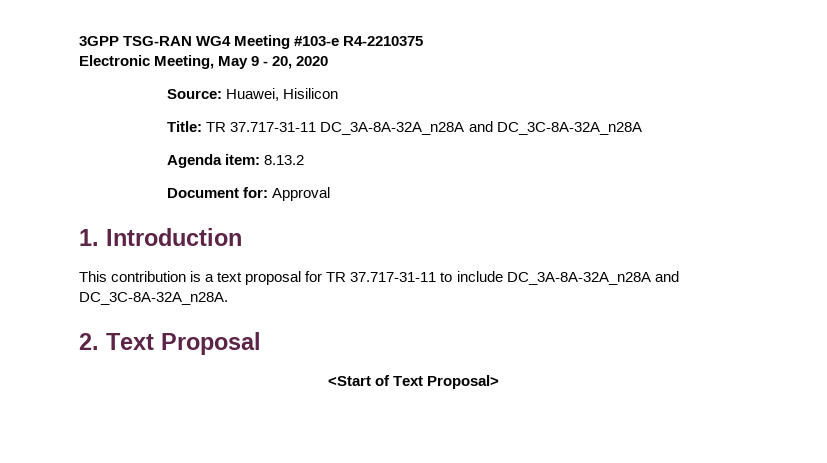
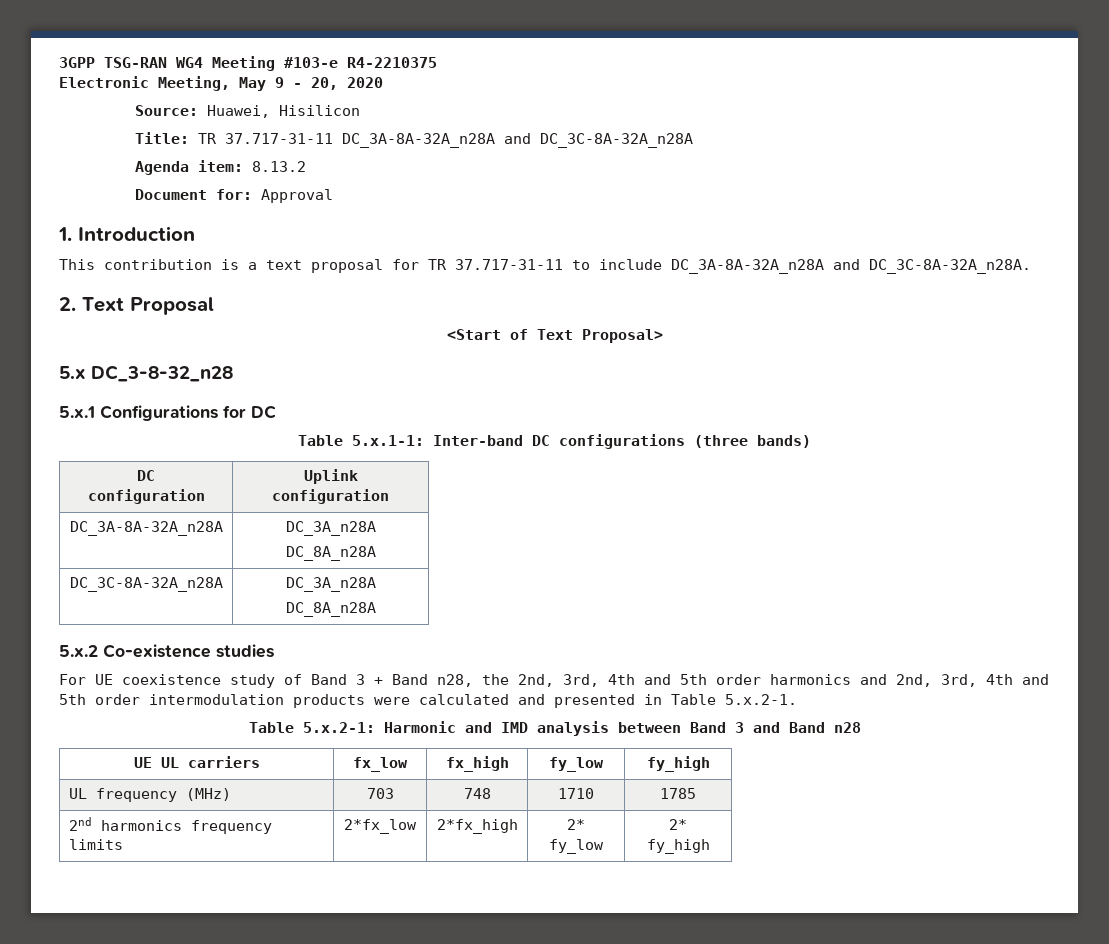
(500, 382) none -> [59,365,234,382] [59,405,276,421] [298,434,811,449] [137,470,155,481] [87,489,205,504] [303,469,358,484] [272,489,389,504] [69,521,223,536] [285,521,376,536] [285,546,376,561] [69,577,223,592] [285,577,376,592] [285,602,376,617] [59,644,274,658] [59,674,1049,688] [59,694,797,708] [248,721,861,736] [133,756,260,768] [353,757,408,772] [445,756,509,772] [549,757,604,772] [646,756,710,772] [68,788,231,802] [366,788,394,799] [463,788,491,799] [558,788,594,799] [660,788,696,799] [68,817,272,834] [68,839,123,850] [344,819,417,834] [436,819,518,834] [567,819,585,830] [549,839,604,854] [669,819,687,830] [646,839,710,854] // 5.x DC_3-8-32_n28 // 5.x.1 Configurations for DC // Table 5.x.1-1: Inter-band DC configurations (three bands) // DC // configuration | Uplink configuration // DC_3A-8A-32A_n28A | DC_3A_n28A // DC_8A_n28A // DC_3C-8A-32A_n28A | DC_3A_n28A // DC_8A_n28A // 5.x.2 Co-existence studies // For UE coexistence study of Band 3 + Band n28, the 2nd, 3rd, 4th and 5th order harmonics and 2nd, 3rd, 4th and 5th order intermodulation products were calculated and presented in Table 5.x.2-1. // Table 5.x.2-1: Harmonic and IMD analysis between Band 3 and Band n28 // UE UL carriers | fx_low | fx_high | fy_low | fy_high // UL frequency (MHz) | 703 | 748 | 1710 | 1785 // 2nd harmonics frequency limits | 2*fx_low | 2*fx_high | 2* fy_low | 2* fy_high

